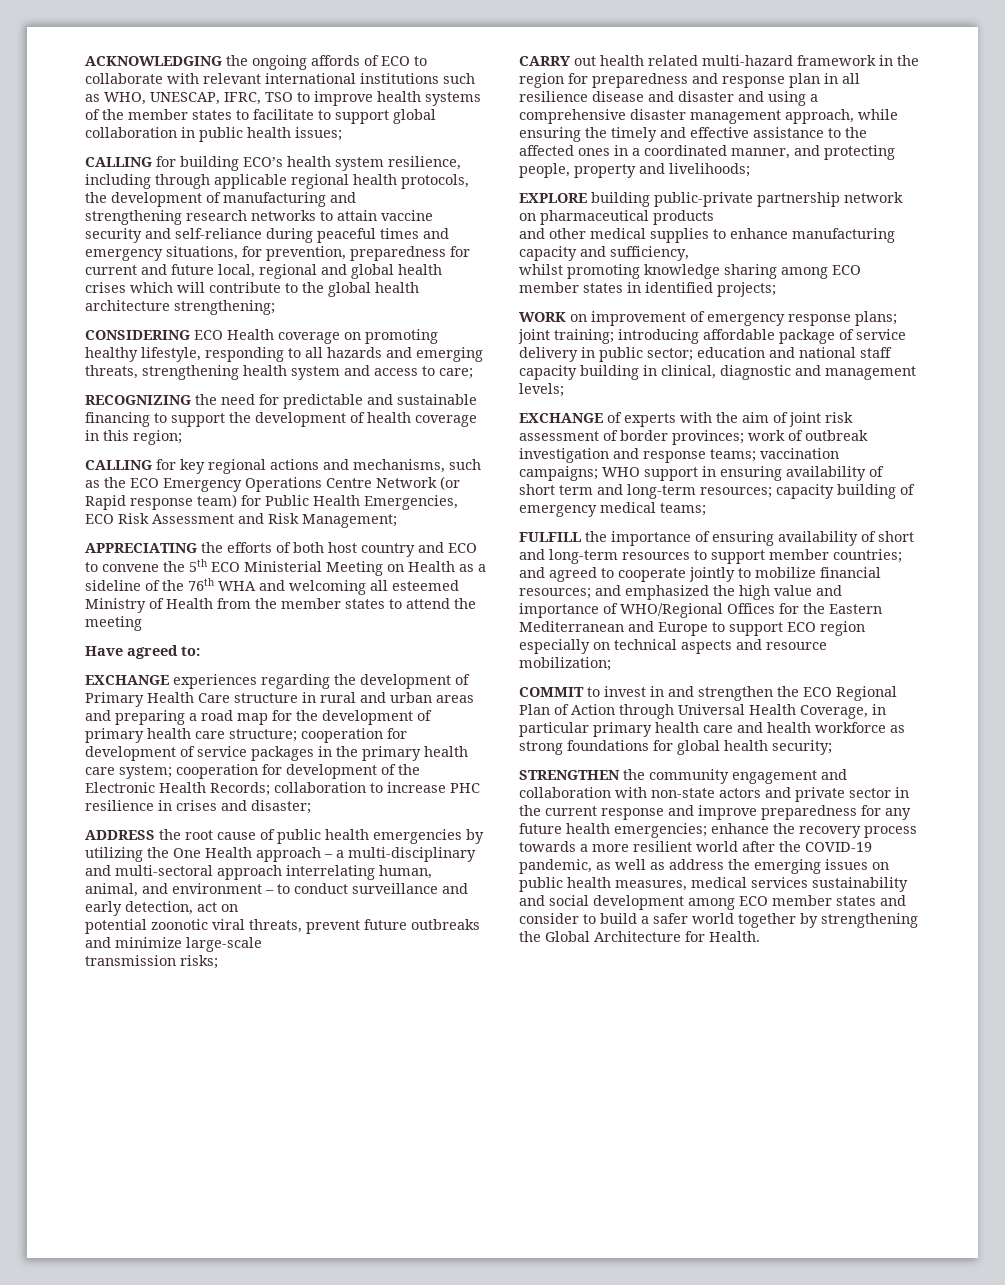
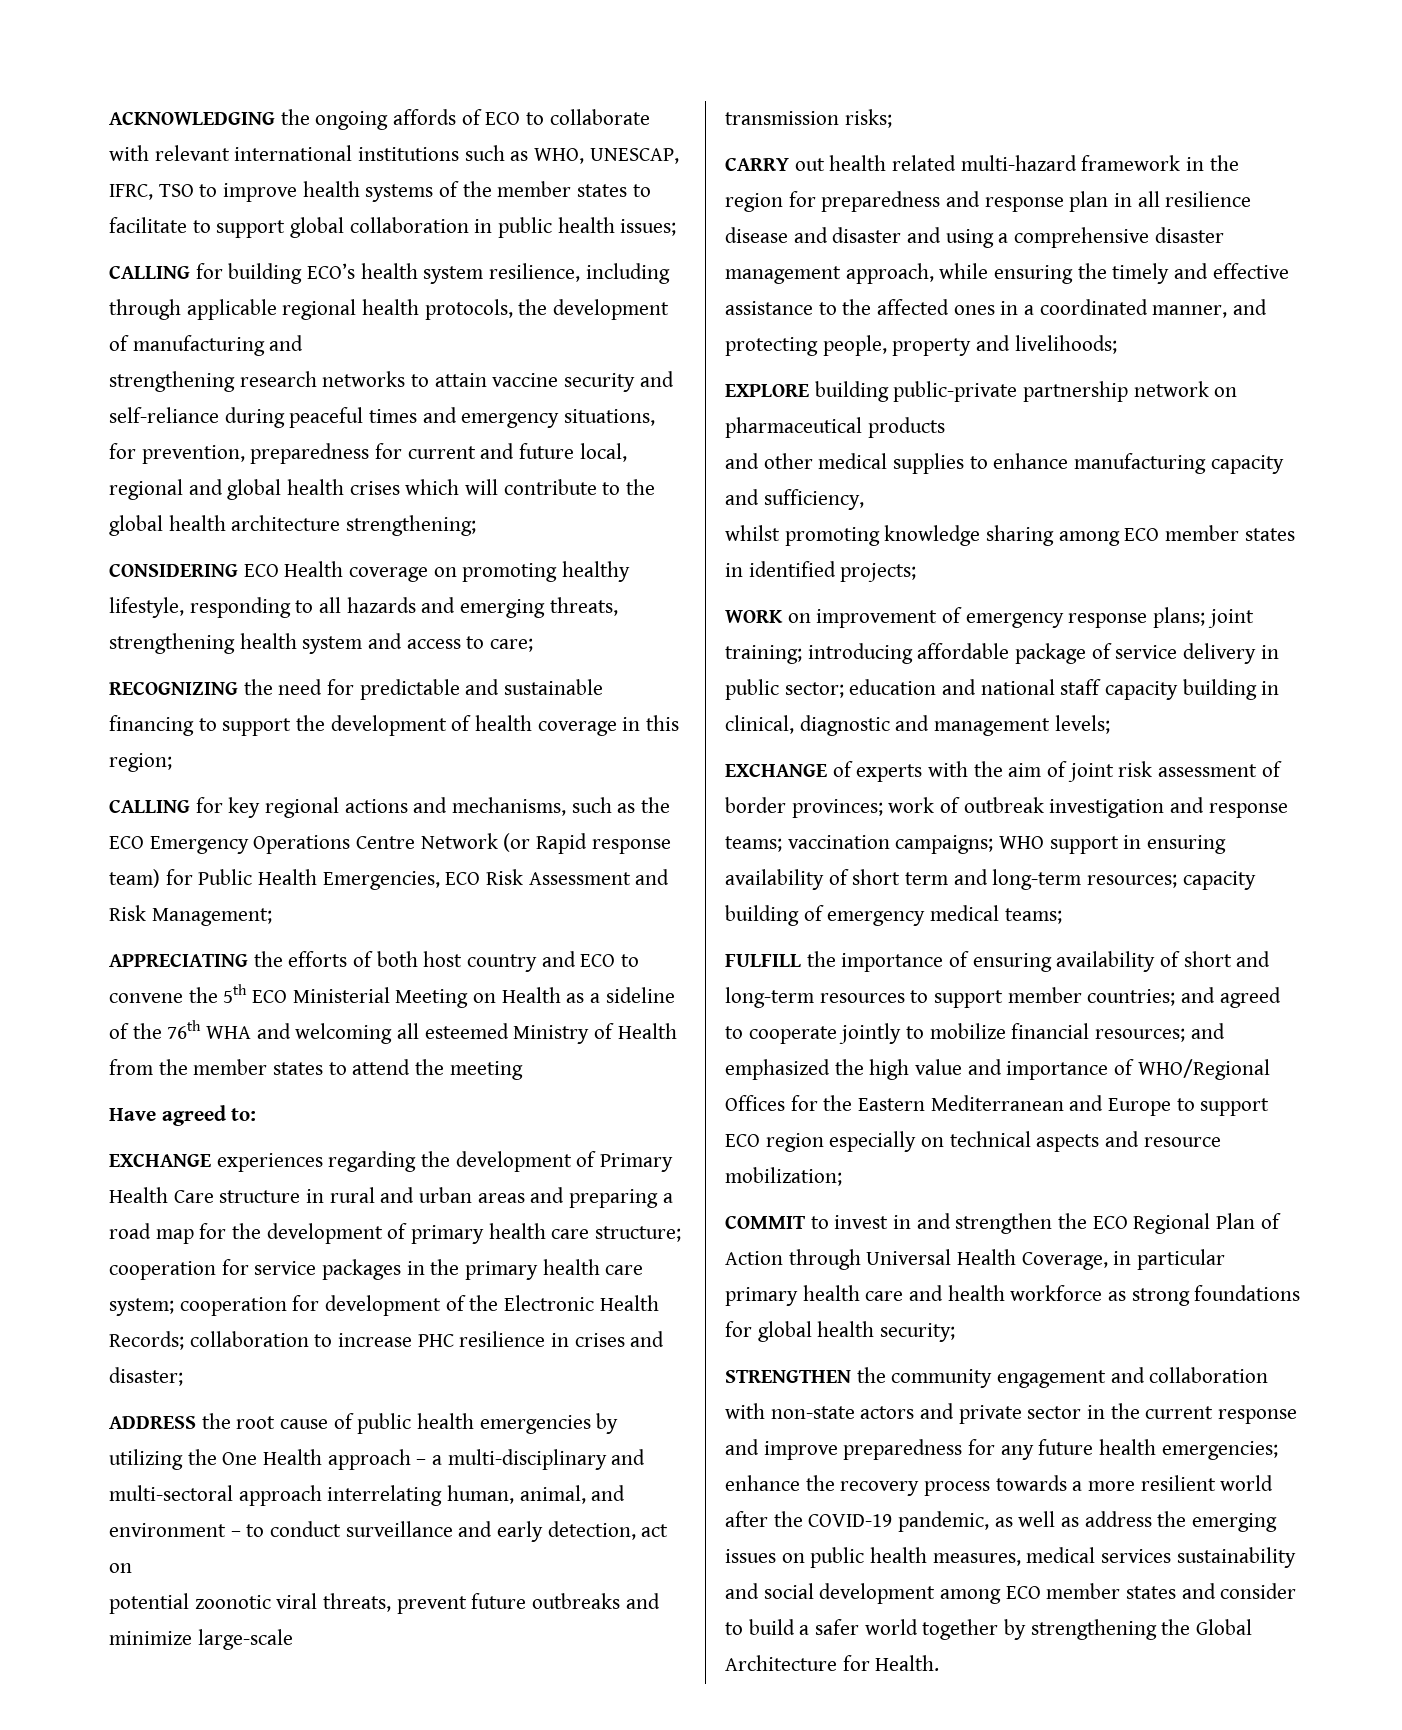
[85,746,195,761] development of -> (249, 1267) none

